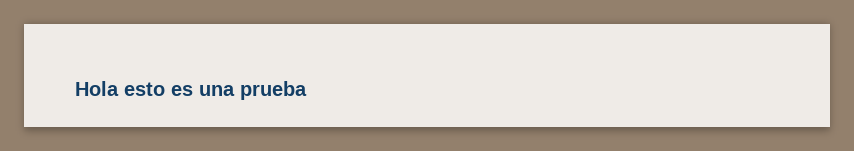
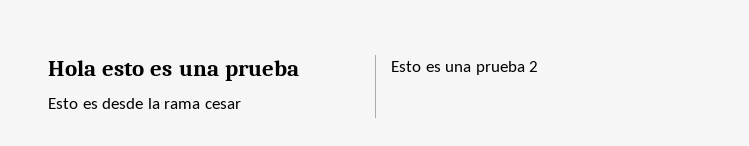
(307, 90) none -> [48,98,241,109] [391,61,539,75] // Esto es desde la rama cesar // Esto es una prueba 2

